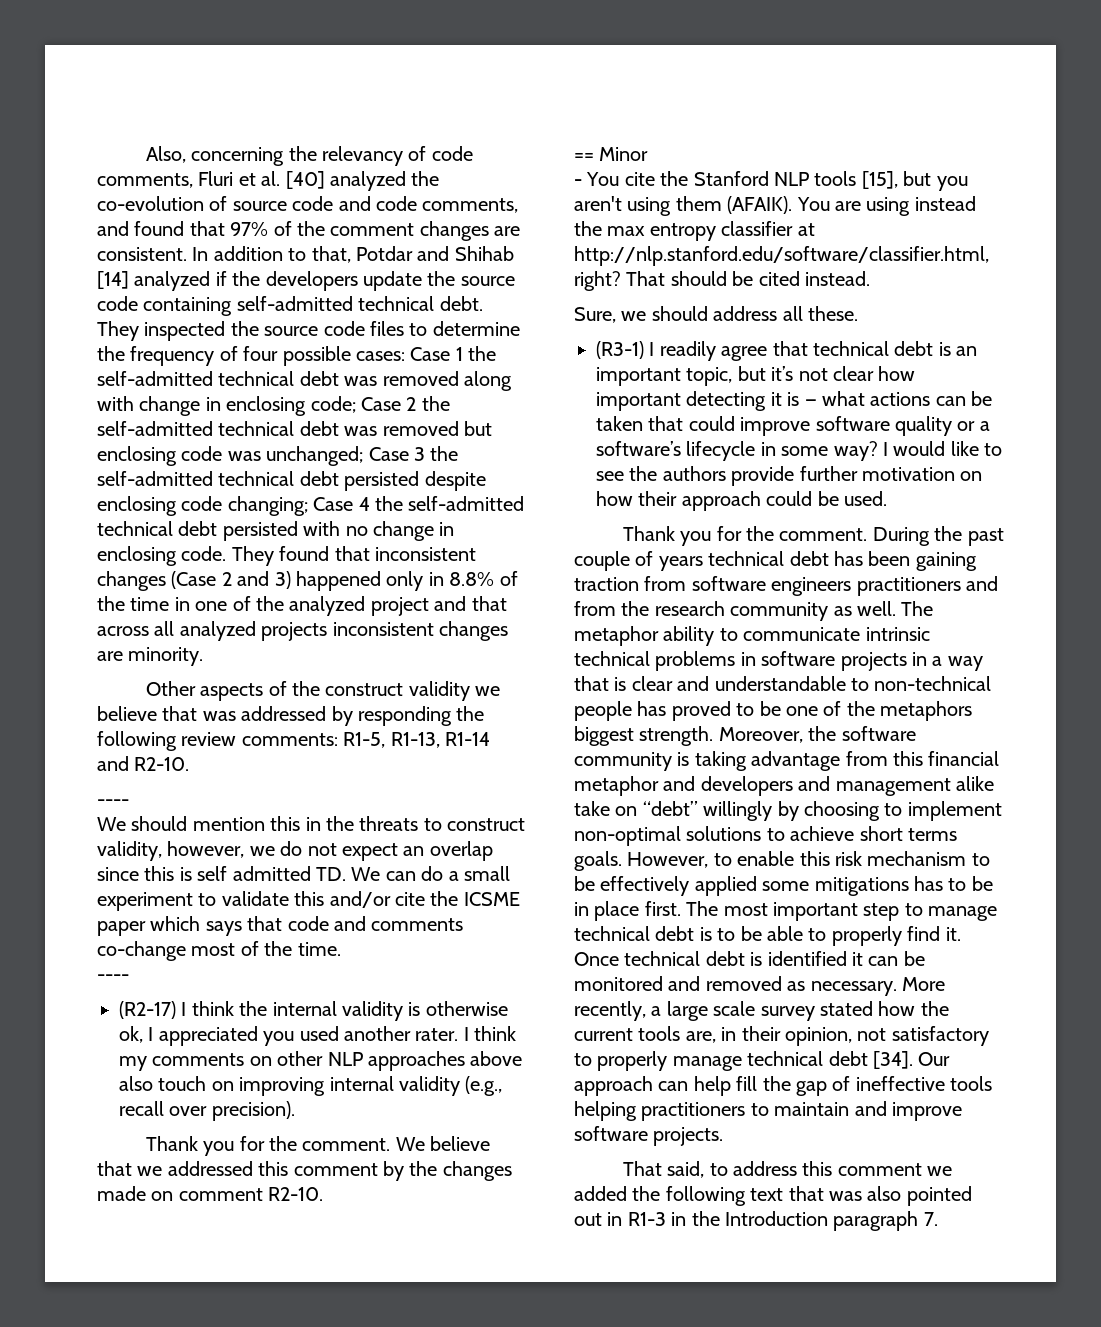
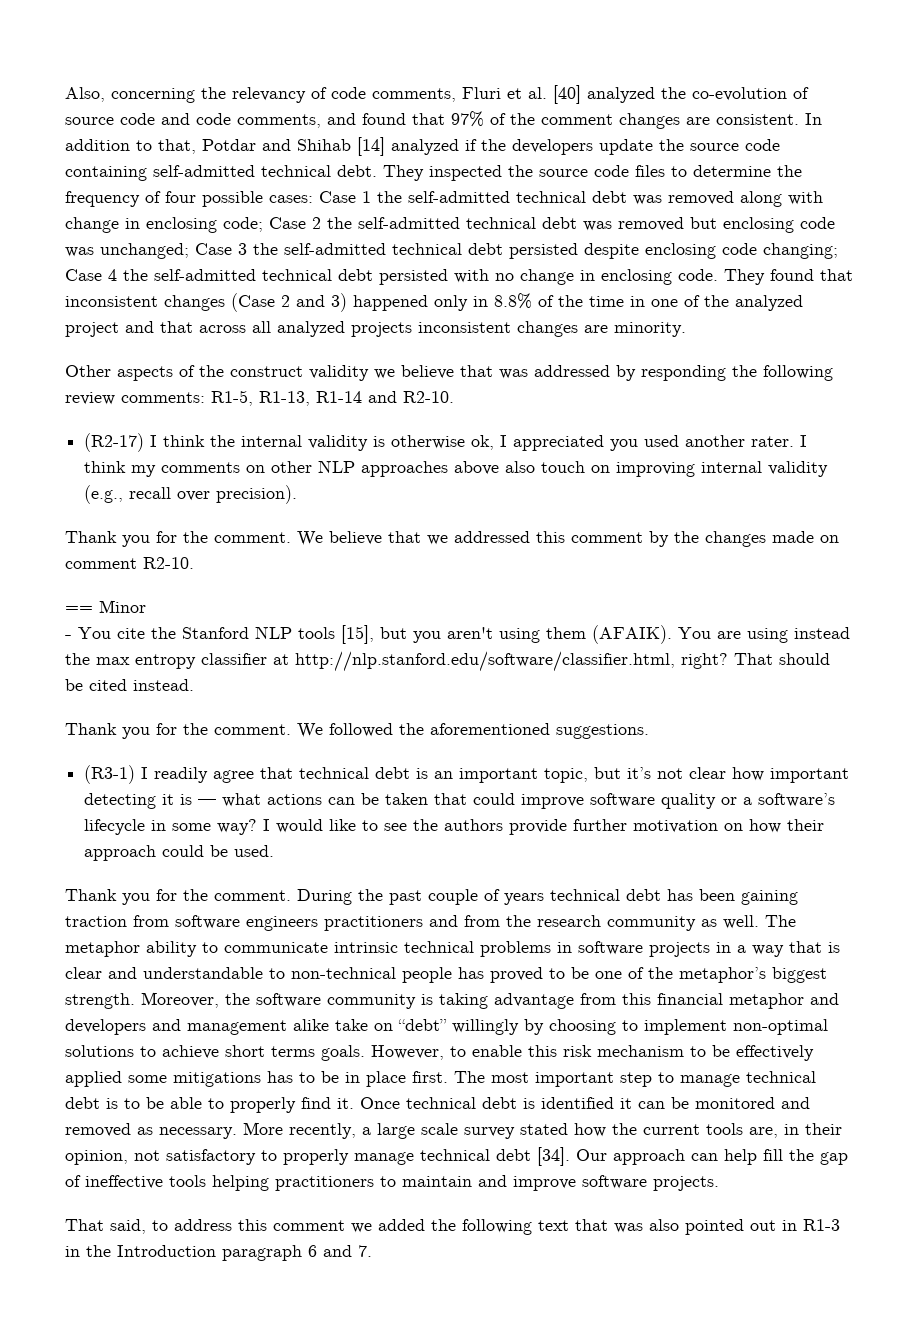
[97,799,129,806] [97,816,526,831] [97,841,493,861] [97,866,510,881] [97,891,520,911] [97,916,464,936] [97,941,341,961] [97,974,129,981] // ---- // We should mention this in the threats to construct validity, however, we do not expect an overlap since this is self admitted TD. We can do a small experiment to validate this and/or cite the ICSME paper which says that code and comments co-change most of the time. // ---- -> (454, 397) none
[574,306,858,323] Sure, we should address all these. -> [65,723,649,739] Thank you for the comment. We followed the aforementioned suggestions.
[880,701,973,721] metaphors -> [679,967,766,983] metaphor’s
(919, 1221) none -> [308,1245,352,1257] 6 and

